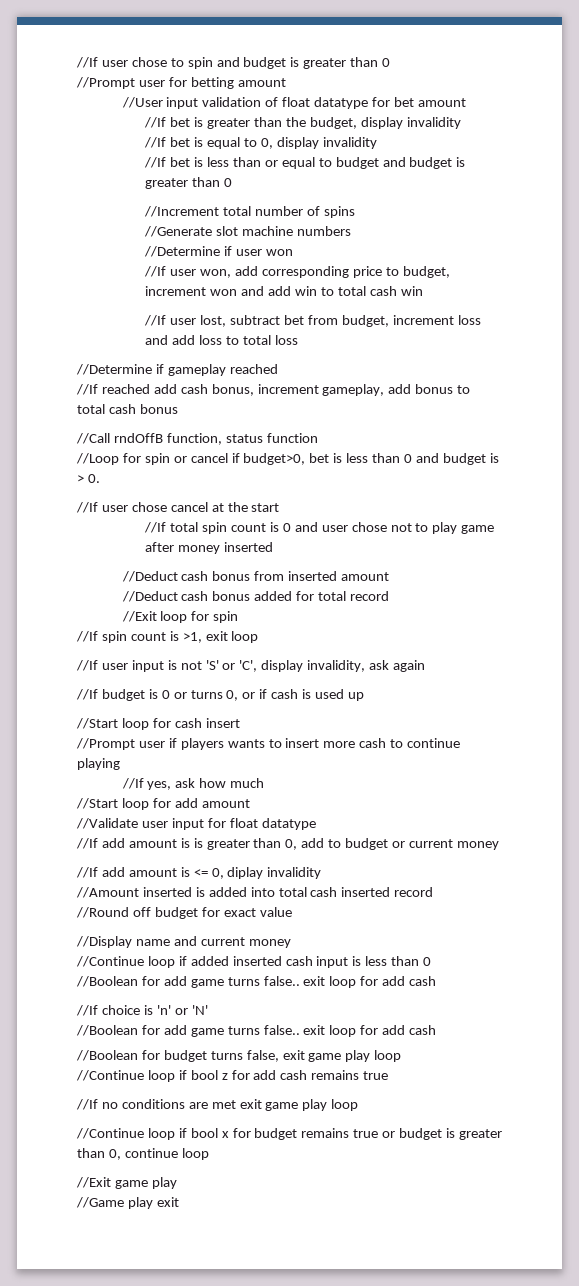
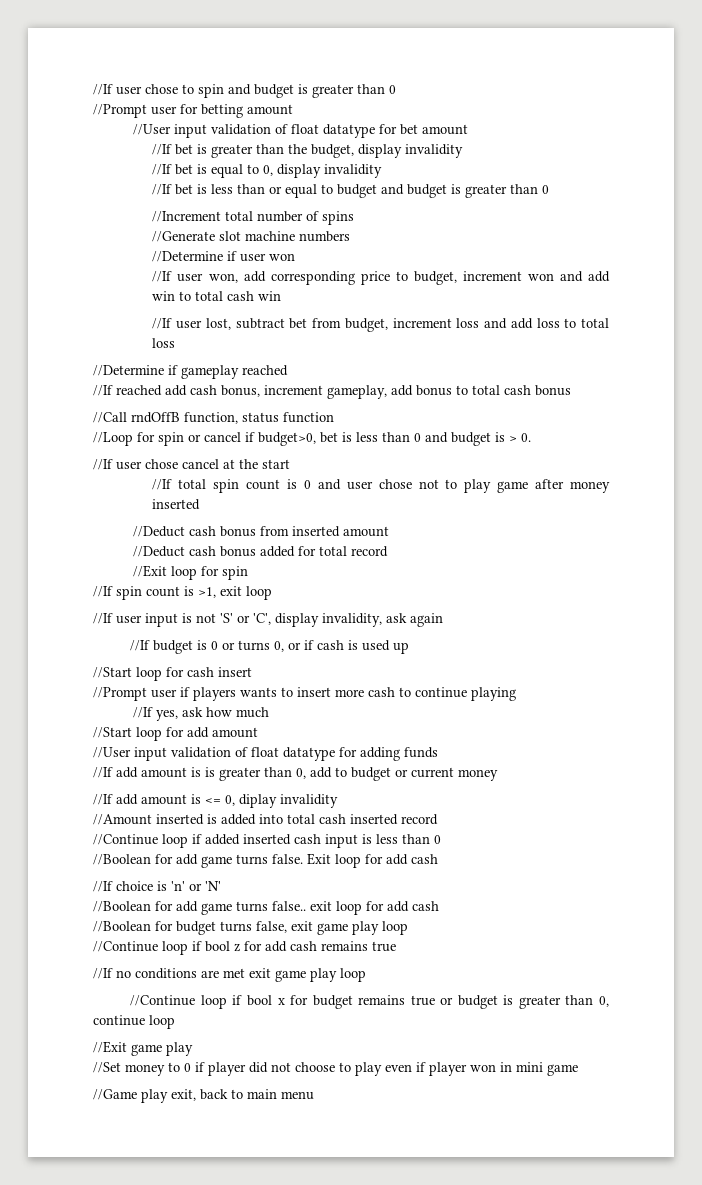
[76,818,316,830] //Validate user input for float datatype -> [93,747,438,761] //User input validation of float datatype for adding funds
[76,907,292,919] [76,936,291,948] // //Round off budget for exact value // //Display name and current money -> (438, 819) none
[263,976,326,986] false.. exit -> [272,853,331,865] false. Exit
[76,1197,179,1209] //Game play exit -> [93,1062,578,1076] [93,1089,314,1103] //Set money to 0 if player did not choose to play even if player won in mini game // //Game play exit, back to main menu

